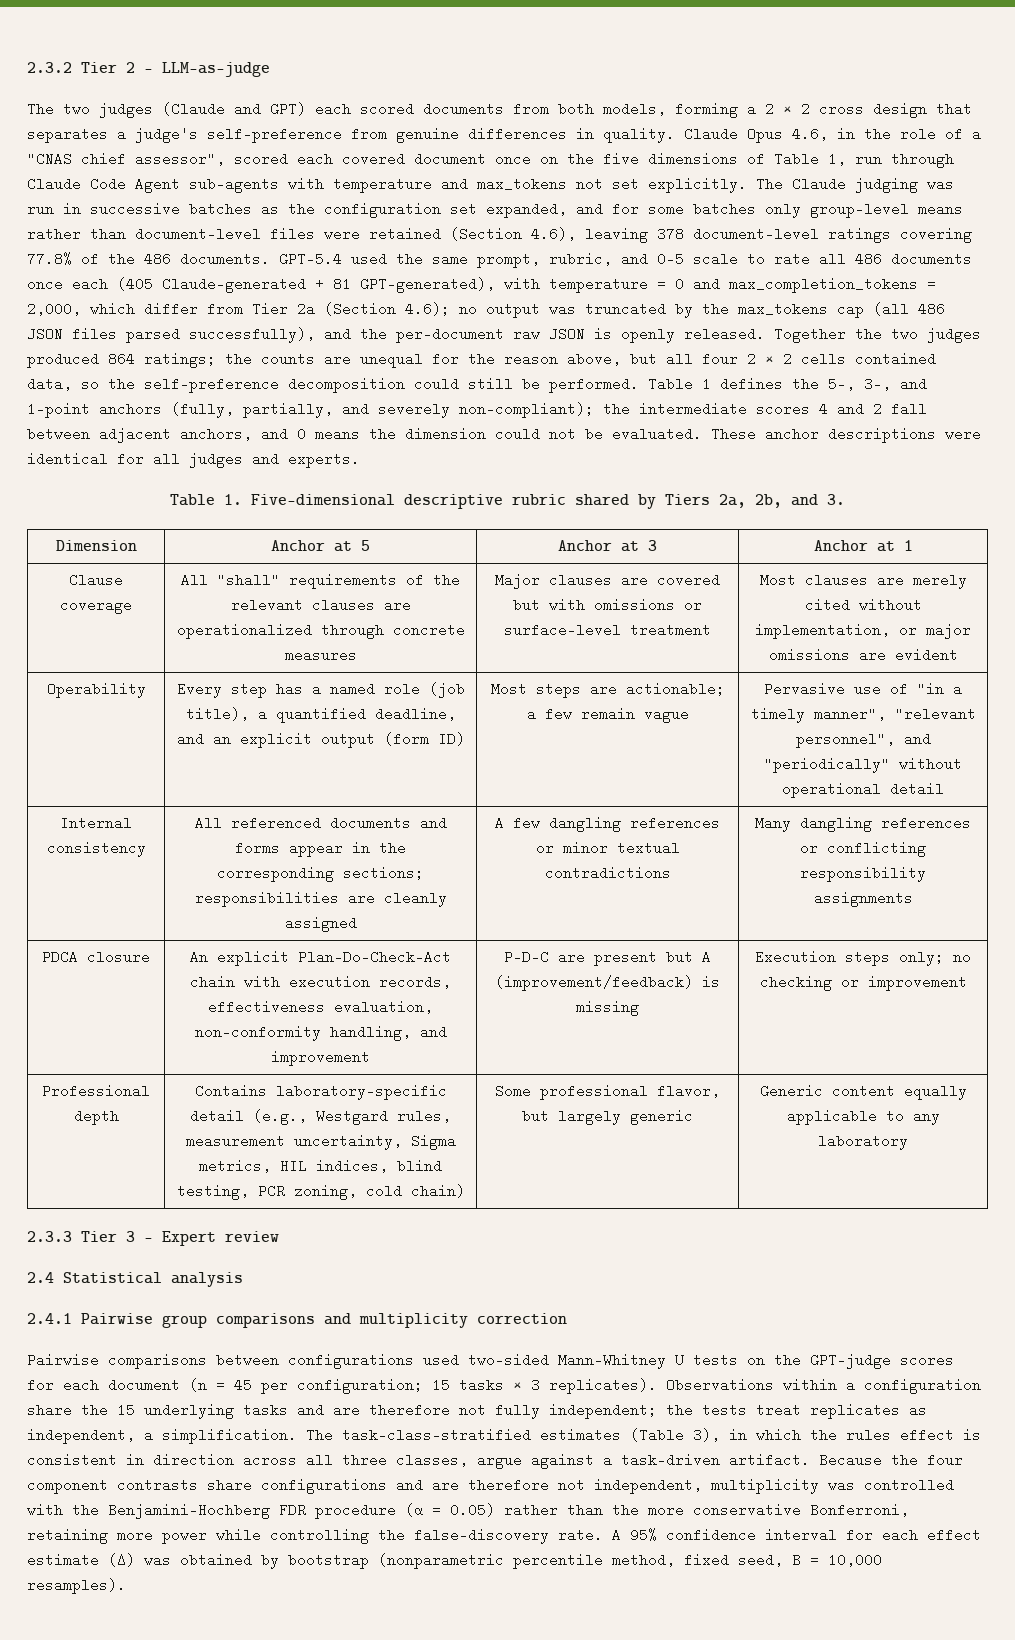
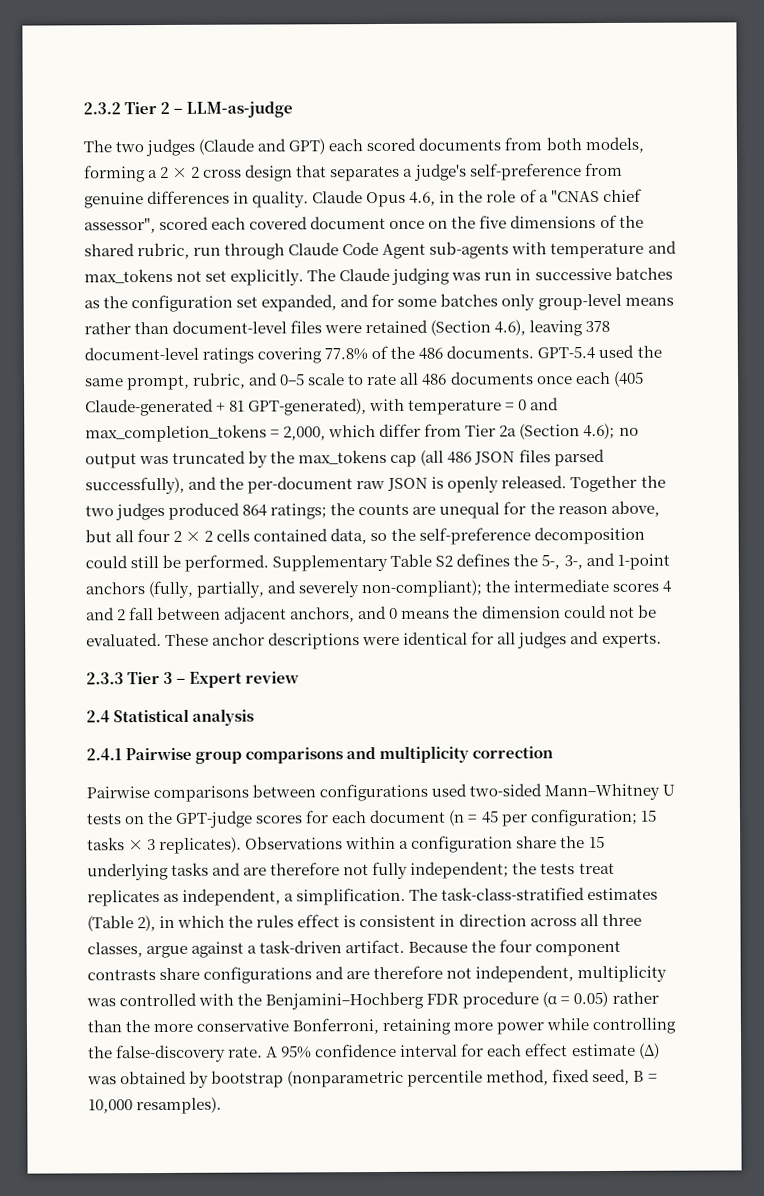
[774,152,846,166] Table 1, -> [618,215,644,228] [84,242,191,260] the shared rubric,
[648,377,711,391] Table 1 -> [272,553,454,572] Supplementary Table S2
[170,494,845,509] [55,540,137,551] [271,540,370,552] [558,540,657,552] [813,540,913,552] [69,573,123,587] [60,598,132,614] [181,573,460,589] [230,598,411,612] [176,623,465,639] [284,648,357,662] [495,573,720,589] [513,598,702,612] [504,623,711,637] [759,573,967,589] [804,598,922,612] [755,623,971,639] [768,648,958,662] [46,682,146,698] [176,682,465,698] [185,707,456,723] [176,732,465,748] [490,682,725,698] [526,707,689,723] [764,682,962,696] [750,707,976,723] [795,732,931,748] [764,757,962,773] [782,782,944,798] [60,816,132,830] [46,841,146,857] [194,816,447,830] [235,841,406,857] [217,866,424,882] [194,891,447,907] [284,916,357,932] [495,816,720,832] [535,841,680,855] [544,866,671,880] [755,816,971,832] [800,841,926,857] [800,866,926,882] [813,891,913,907] [42,950,150,964] [190,950,451,966] [190,975,451,989] [208,1000,433,1014] [194,1025,447,1041] [271,1050,370,1066] [504,950,711,966] [495,975,720,991] [576,1001,639,1016] [755,950,971,966] [759,975,967,991] [42,1084,150,1098] [73,1109,119,1125] [194,1084,447,1100] [190,1109,451,1125] [185,1134,456,1150] [199,1159,442,1173] [176,1184,465,1200] [495,1084,720,1100] [522,1109,693,1125] [759,1084,967,1100] [786,1109,940,1125] [818,1134,908,1150] // Table 1. Five-dimensional descriptive rubric shared by Tiers 2a, 2b, and 3. // Dimension | Anchor at 5 | Anchor at 3 | Anchor at 1 // Clause coverage | All "shall" requirements of the relevant clauses are operationalized through concrete measures | Major clauses are covered but with omissions or surface-level treatment | Most clauses are merely cited without implementation, or major omissions are evident // Operability | Every step has a named role (job title), a quantified deadline, and an explicit output (form ID) | Most steps are actionable; a few remain vague | Pervasive use of "in a timely manner", "relevant personnel", and "periodically" without operational detail // Internal consistency | All referenced documents and forms appear in the corresponding sections; responsibilities are cleanly assigned | A few dangling references or minor textual contradictions | Many dangling references or conflicting responsibility assignments // PDCA closure | An explicit Plan–Do–Check–Act chain with execution records, effectiveness evaluation, non-conformity handling, and improvement | P–D–C are present but A (improvement/feedback) is missing | Execution steps only; no checking or improvement // Professional depth | Contains laboratory-specific detail (e.g., Westgard rules, measurement uncertainty, Sigma metrics, HIL indices, blind testing, PCR zoning, cold chain) | Some professional flavor, but largely generic | Generic content equally applicable to any laboratory -> (662, 640) none
[693,1428,720,1442] 3), -> [137,915,157,932] 2),

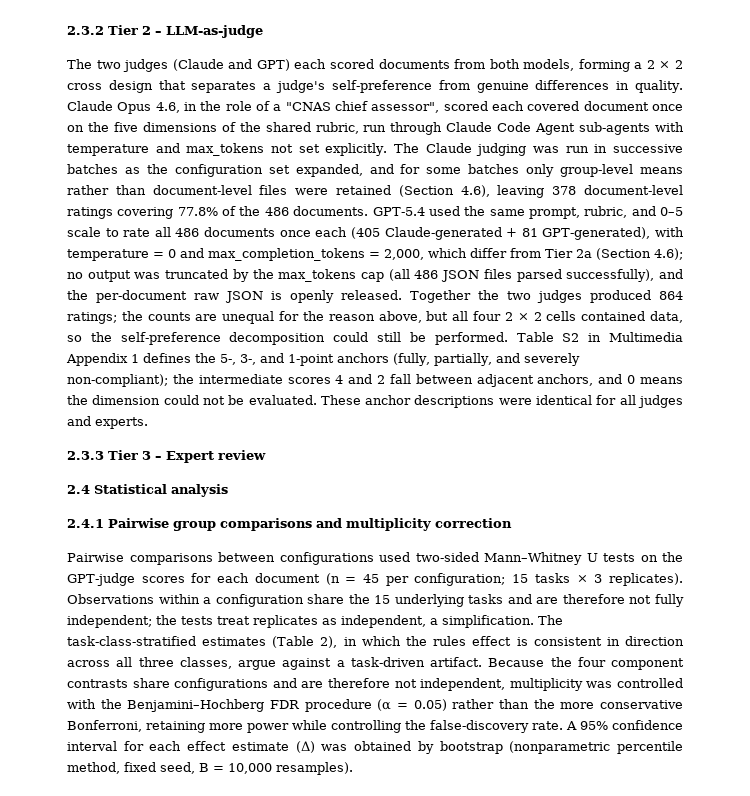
[272,554,389,572] Supplementary -> (508, 338) none
(454, 561) none -> [588,332,683,342] [66,353,139,366] in Multimedia Appendix 1

